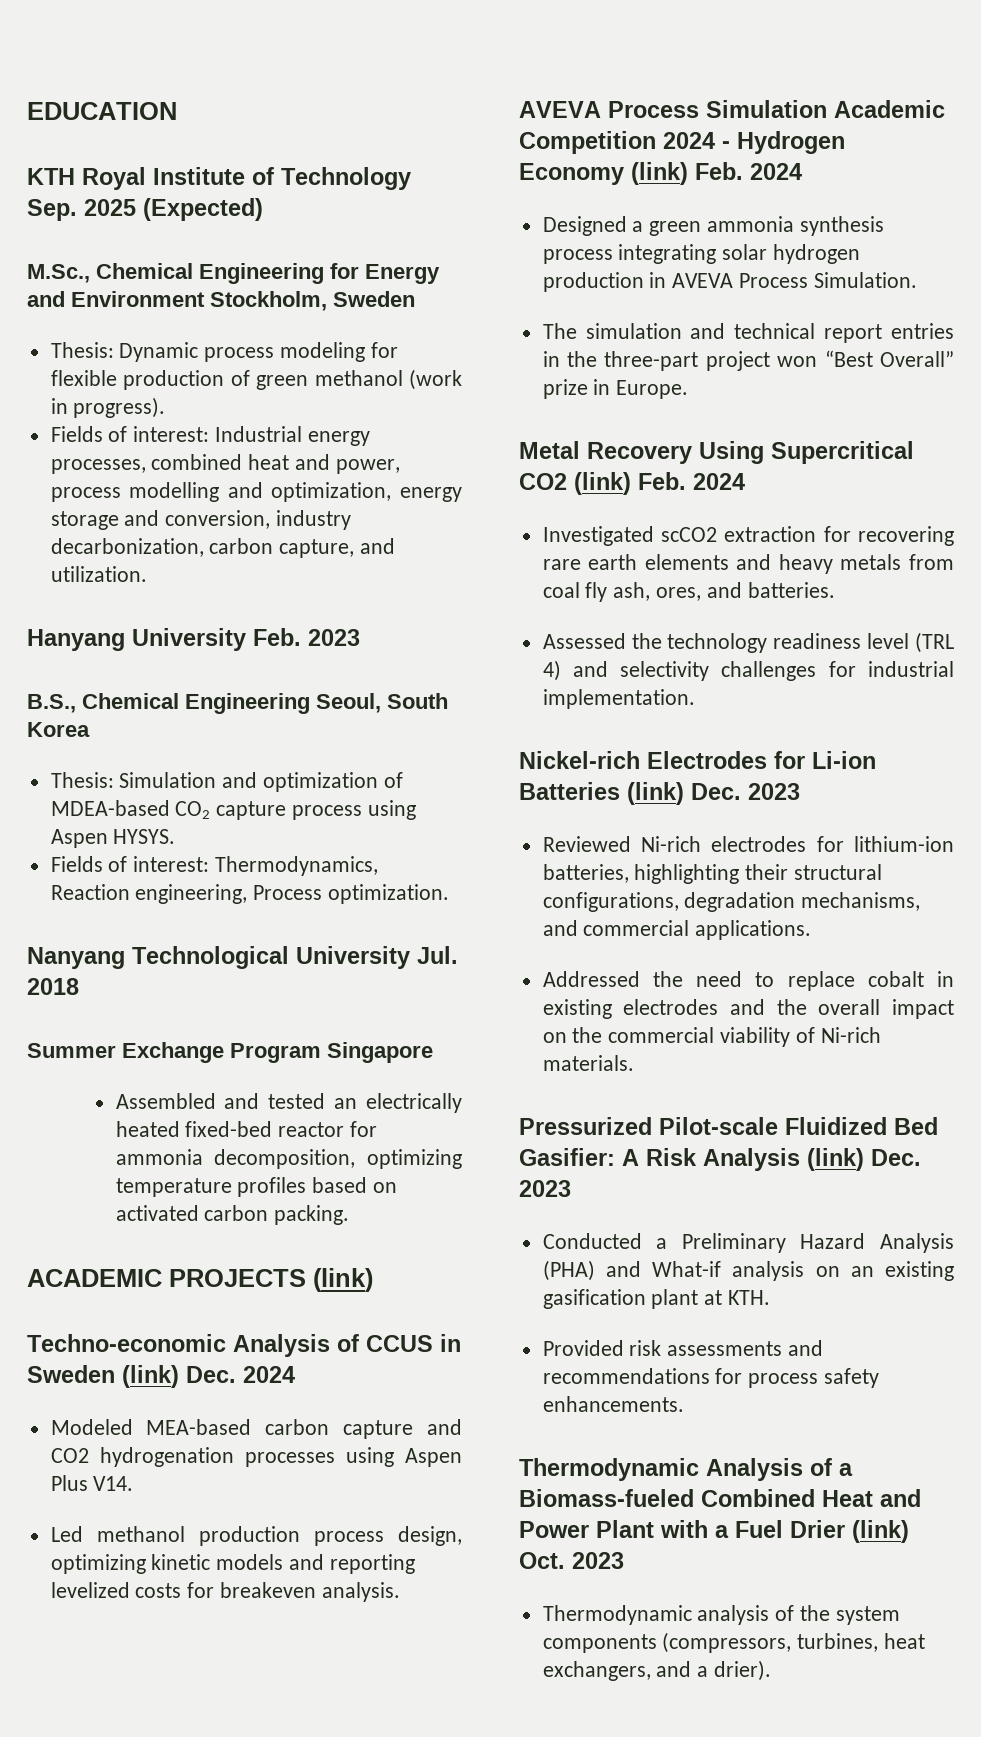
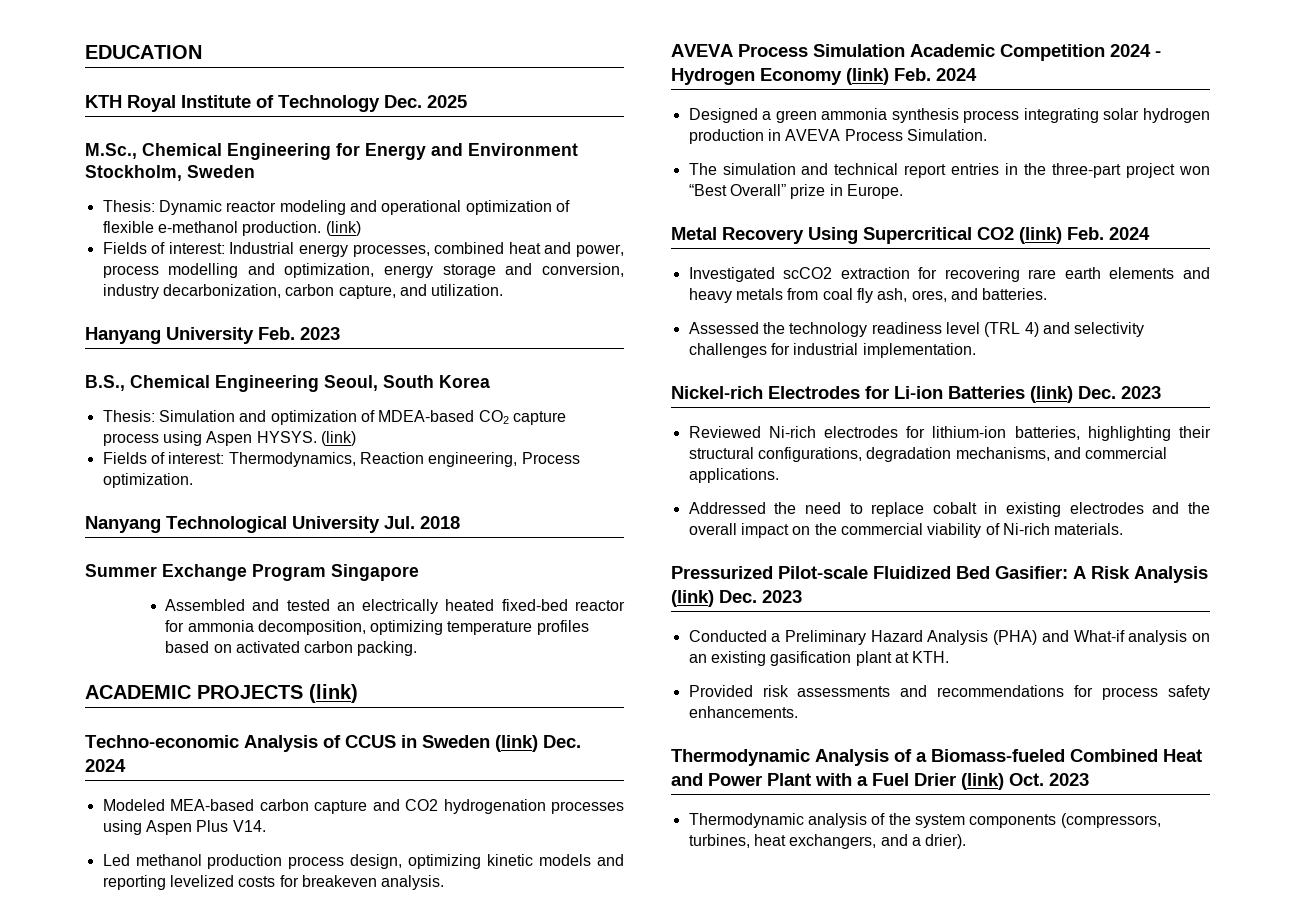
[27,199,77,221] Sep. -> [384,95,422,108] Dec.
[143,198,263,221] (Expected) -> (467, 101) none
[204,342,398,362] [50,369,462,390] [50,397,166,418] process modeling for flexible production of green methanol (work in progress). -> [226,200,570,215] [102,221,361,236] reactor modeling and operational optimization of flexible e-methanol production. (link)
(176, 836) none -> [320,431,356,446] (link)

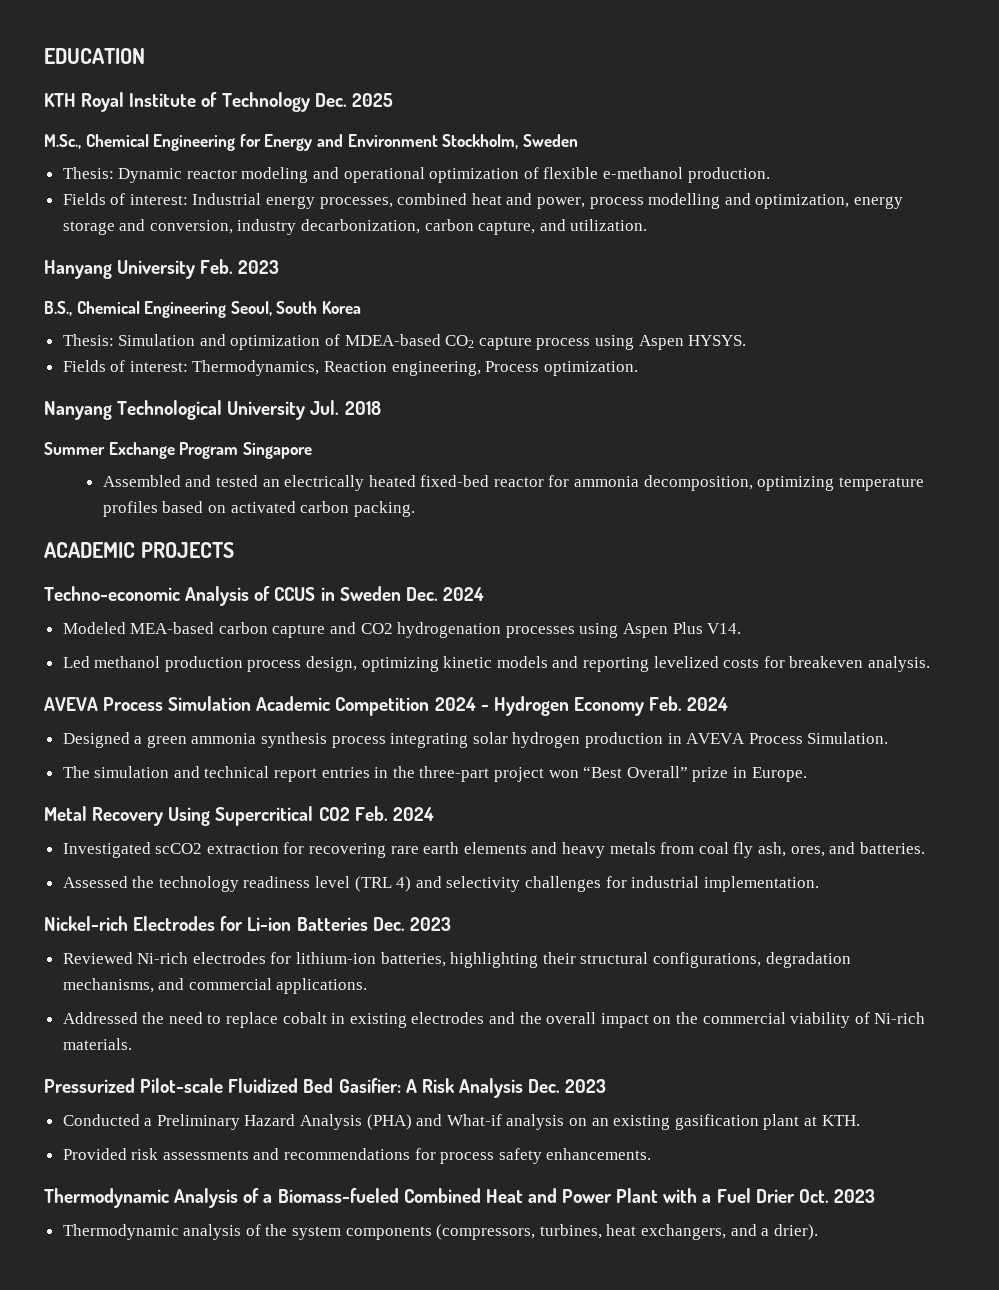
[325,221,361,236] (link) -> (770, 175) none
[320,431,356,446] (link) -> (747, 340) none
[309,684,358,703] (link) -> (234, 550) none
[495,735,538,752] (link) -> (401, 593) none
[846,68,889,85] (link) -> (645, 706) none
[1019,227,1062,244] (link) -> (350, 814) none
[1030,386,1073,403] (link) -> (368, 924) none
[671,590,714,607] (link) -> (523, 1088) none
[961,773,1004,790] (link) -> (795, 1196) none

